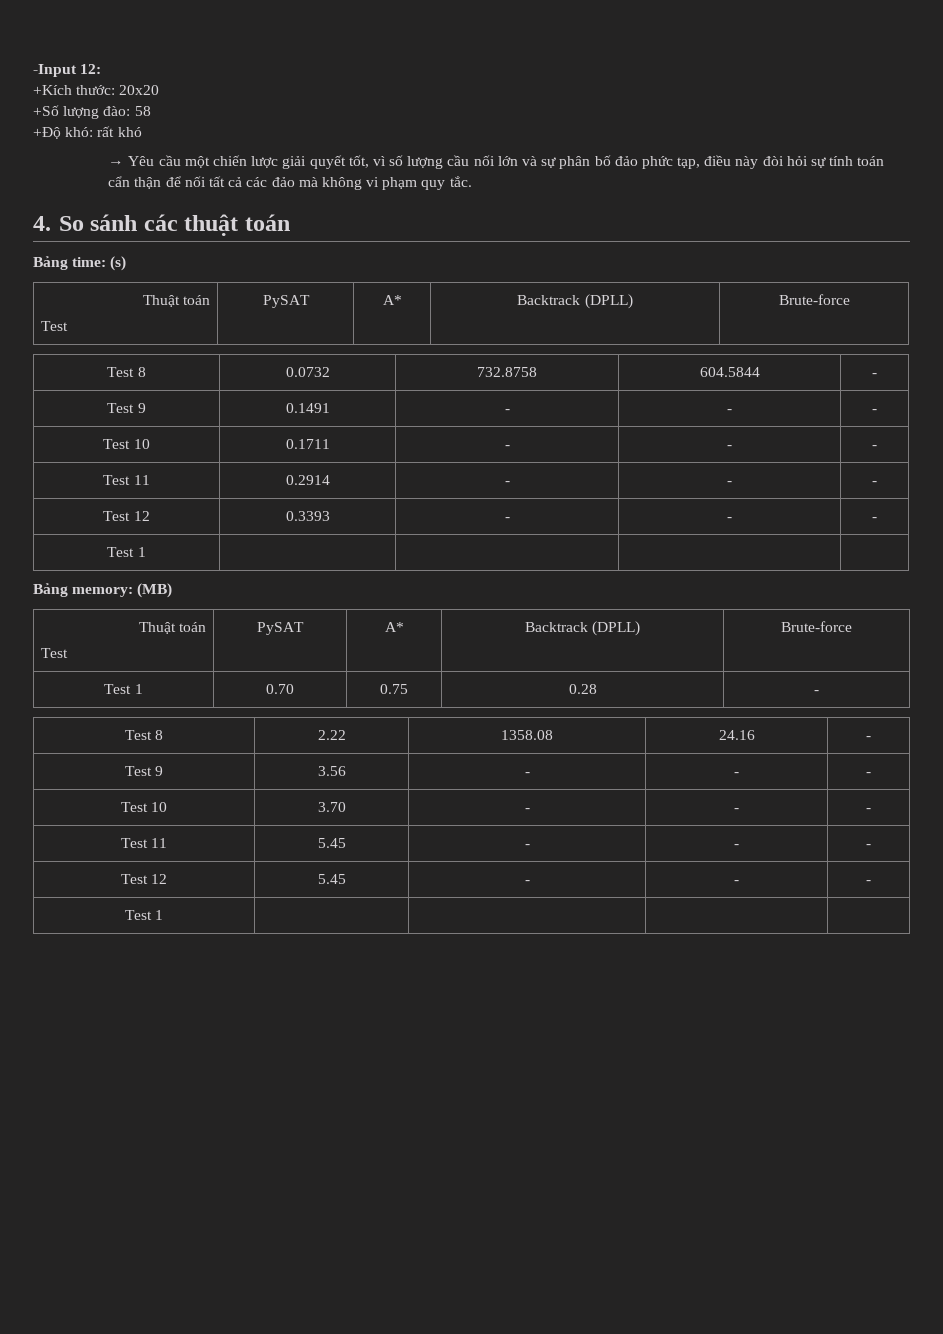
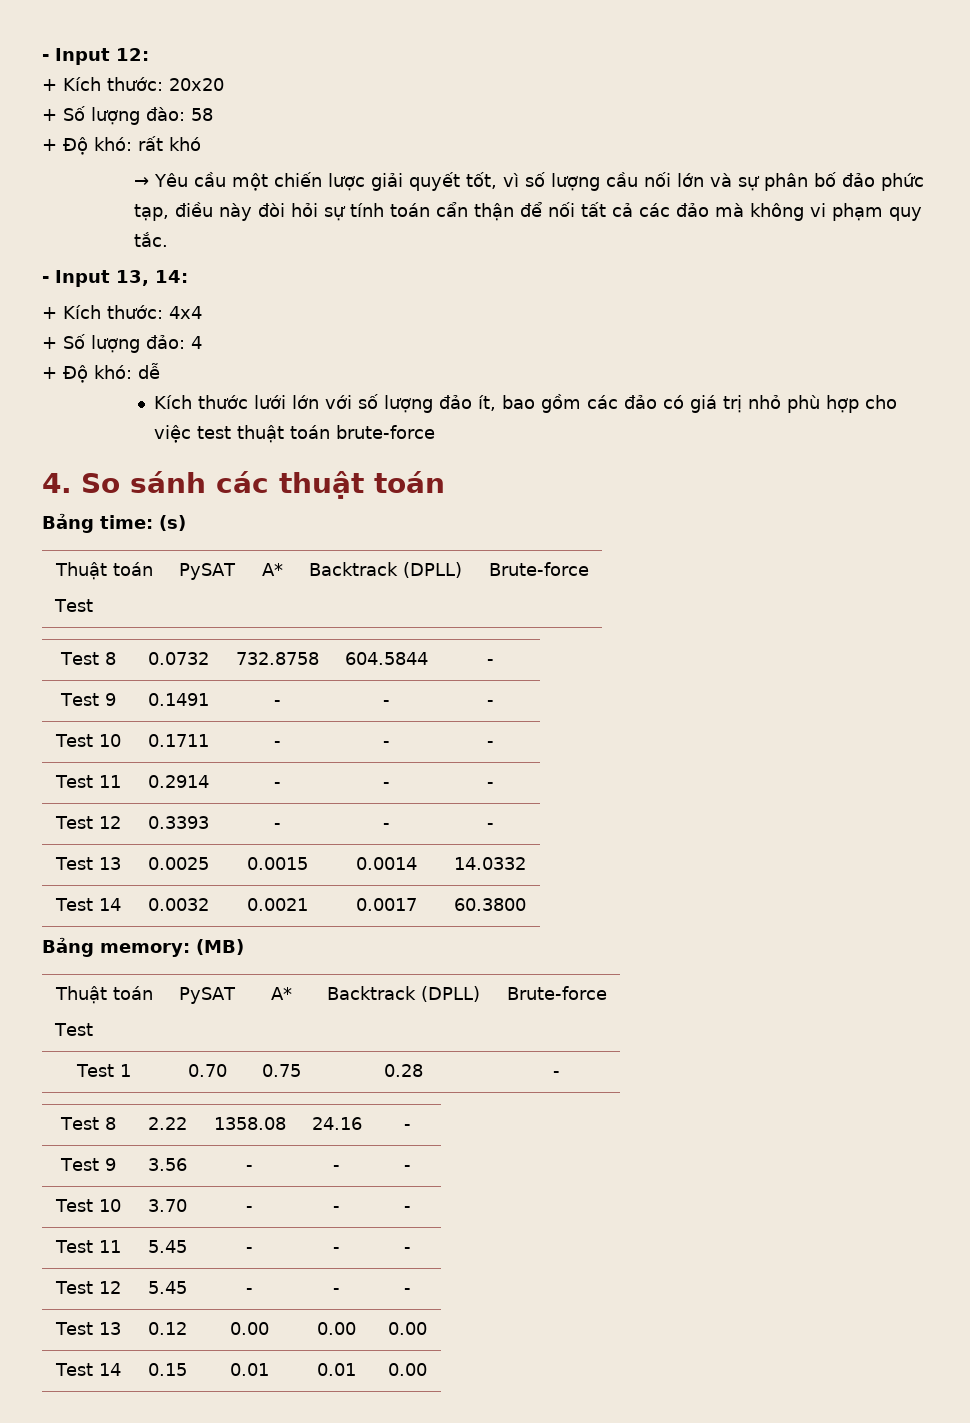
[33,64,77,77] -Input -> [42,48,110,65] - Input
[33,85,72,95] +Kích -> [42,77,101,91] + Kích
[33,105,59,116] +Số -> [42,106,85,121] + Số
[33,127,61,139] +Độ -> [42,137,88,155] + Độ
(472, 181) none -> [42,270,188,287] [42,305,202,319] [42,334,202,353] [42,363,160,383] [154,394,898,413] [154,425,436,443] // - Input 13, 14: // + Kích thước: 4x4 // + Số lượng đảo: 4 // + Độ khó: dễ // Kích thước lưới lớn với số lượng đảo ít, bao gồm các đảo có giá trị nhỏ phù hợp cho việc test thuật toán brute-force
[137,547,146,557] 1 | | | | -> [99,857,122,870] [148,857,209,870] [246,857,308,870] [355,857,417,870] [454,857,526,870] [54,898,122,911] [148,898,209,911] [246,898,308,911] [355,898,417,911] [454,898,526,911] 13 | 0.0025 | 0.0015 | 0.0014 | 14.0332 // Test 14 | 0.0032 | 0.0021 | 0.0017 | 60.3800
[155,910,164,920] 1 | | | | -> [99,1322,122,1335] [148,1322,187,1335] [230,1322,269,1335] [317,1322,356,1335] [388,1322,427,1335] [54,1363,122,1376] [148,1363,187,1376] [230,1363,269,1376] [317,1363,356,1376] [388,1363,427,1376] 13 | 0.12 | 0.00 | 0.00 | 0.00 // Test 14 | 0.15 | 0.01 | 0.01 | 0.00

